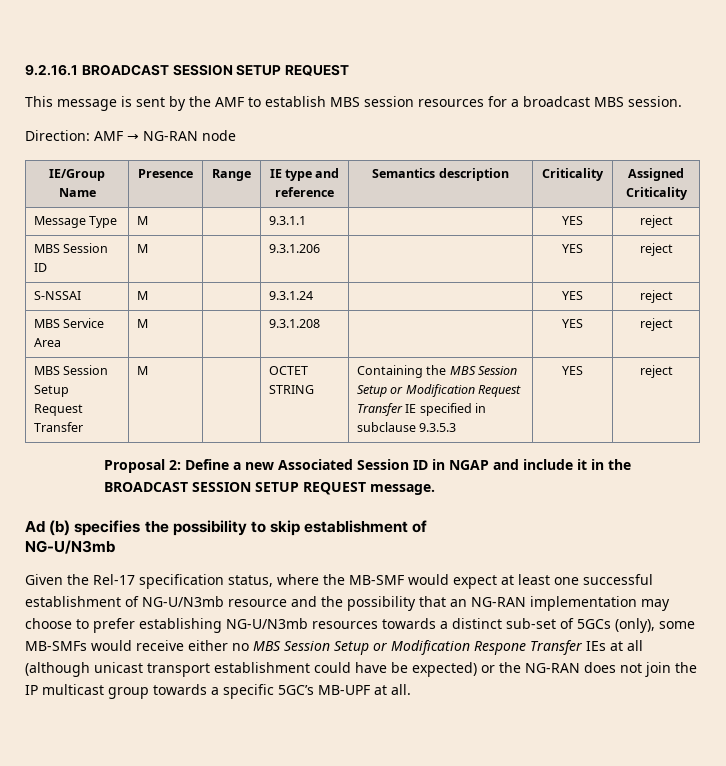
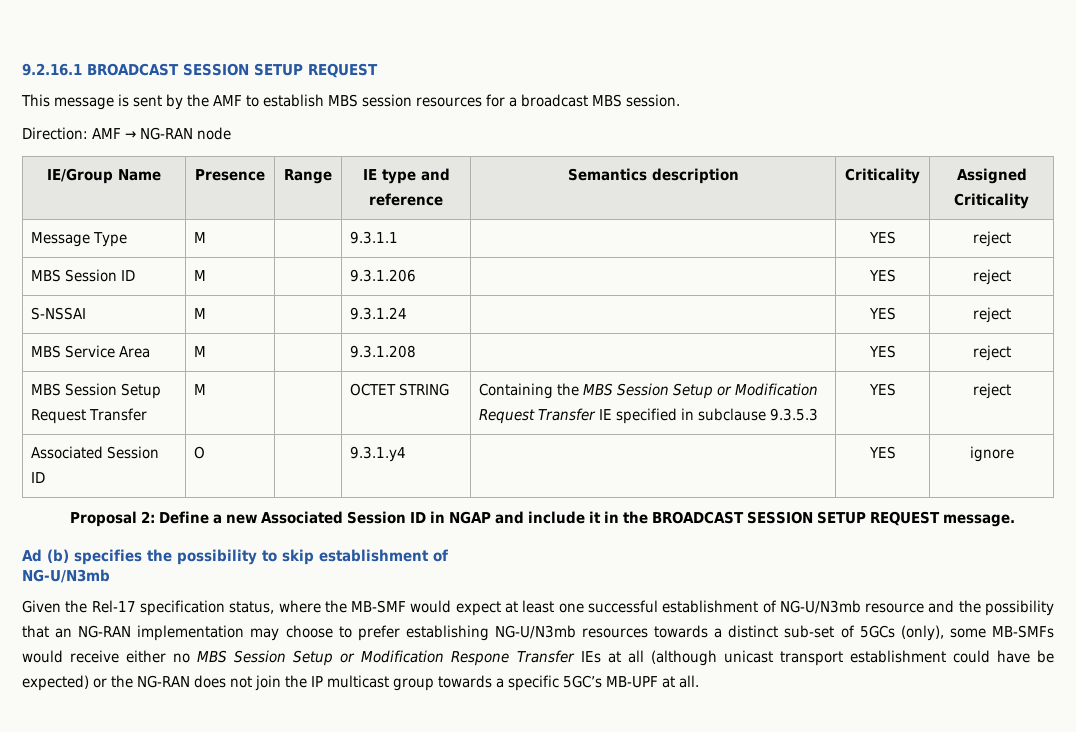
(673, 371) none -> [31,446,160,459] [31,472,46,483] [194,446,206,459] [350,446,407,462] [868,446,896,459] [969,446,1014,462] // Associated Session ID | O | | 9.3.1.y4 | | YES | ignore

